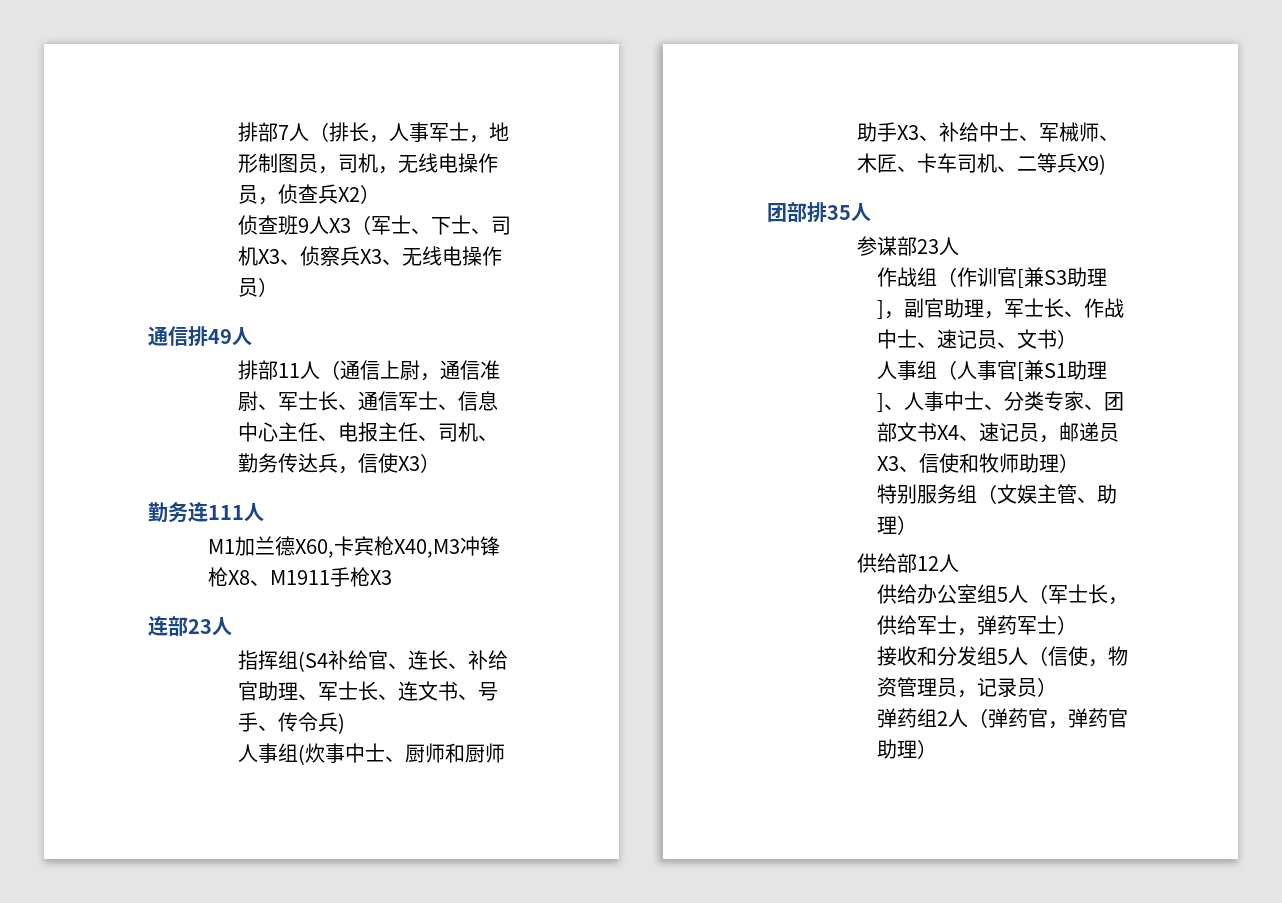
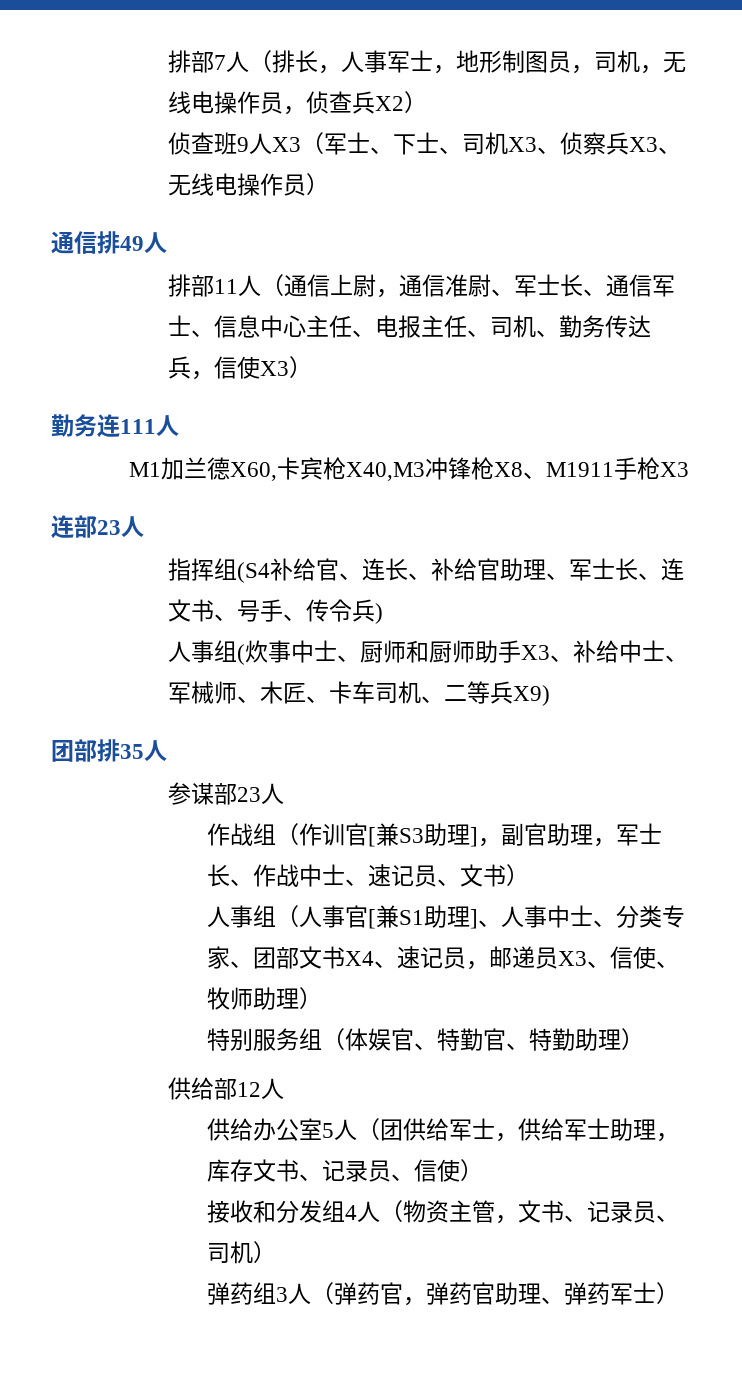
[959,453,980,473] 和 -> [656,961,680,968] 、
[997,484,1098,504] 文娱主管、 -> [345,1028,576,1051] 体娱官、特勤官、特勤
[977,584,1129,605] [877,615,1078,636] [877,646,1129,667] [877,677,1038,698] 组5人（军士长，供给军士，弹药军士） // 接收和分发组5人（信使，物资管理员，记录员 -> [322,1118,680,1142] [207,1159,484,1182] [207,1200,680,1224] [207,1241,254,1264] 5人（团供给军士，供给军士助理，库存文书、记录员、信使） // 接收和分发组4人（物资主管，文书、记录员、司机
[937,711,949,726] 2 -> [276,1287,289,1302] 3
(918, 749) none -> [541,1282,657,1305] 、弹药军士

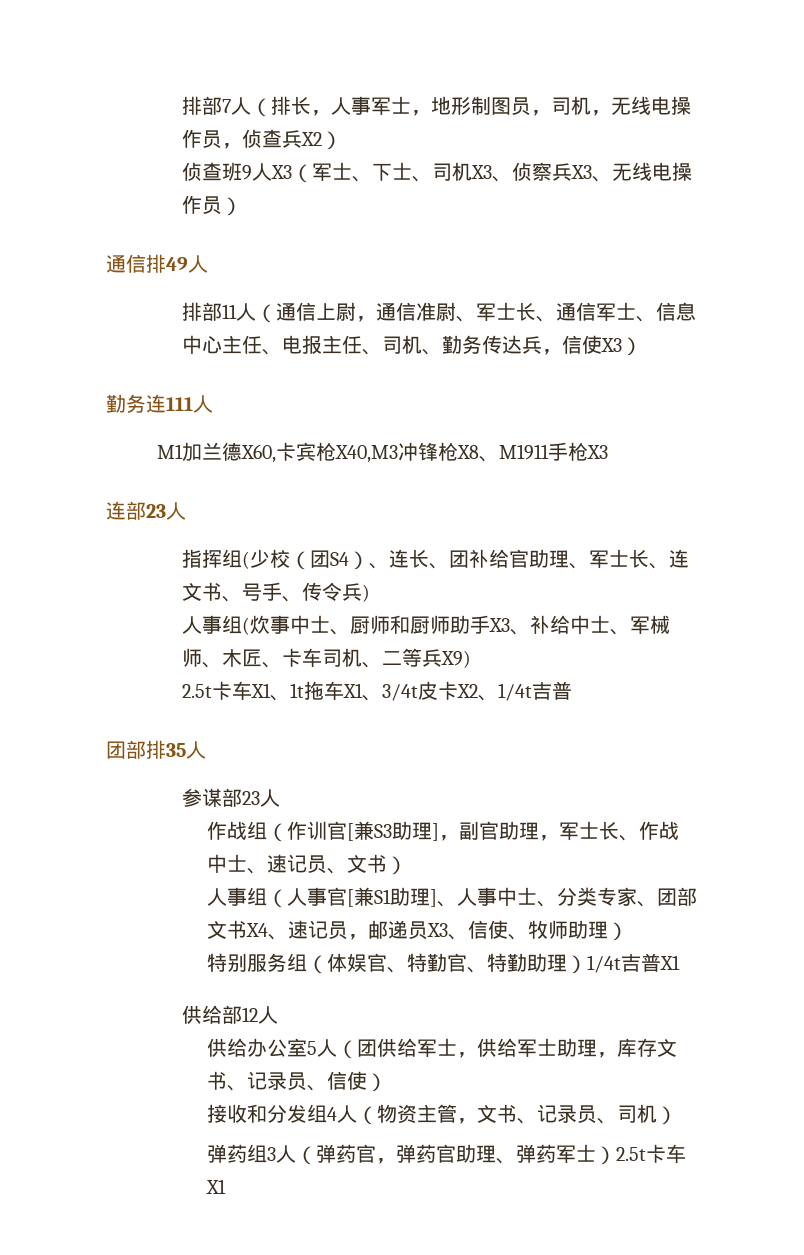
[237,558,340,583] (S4补给官 -> [242,549,370,570] (少校（团S4）
(432, 576) none -> [449,550,470,568] 团
(551, 695) none -> [182,681,573,701] // 2.5t卡车X1、1t拖车X1、3/4t皮卡X2、1/4t吉普
(645, 1039) none -> [587,953,681,973] 1/4t吉普X1
(680, 1293) none -> [616,1144,687,1164] [206,1179,227,1194] 2.5t卡车X1

